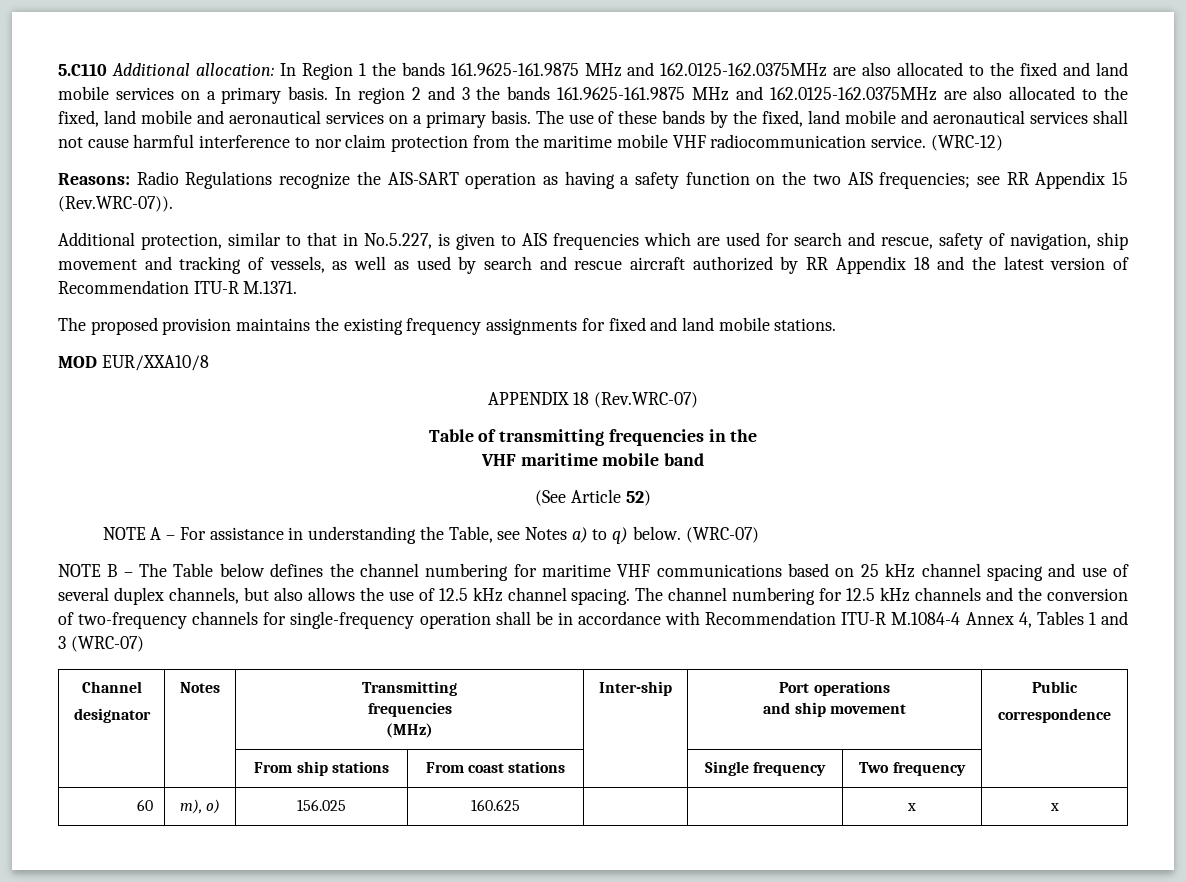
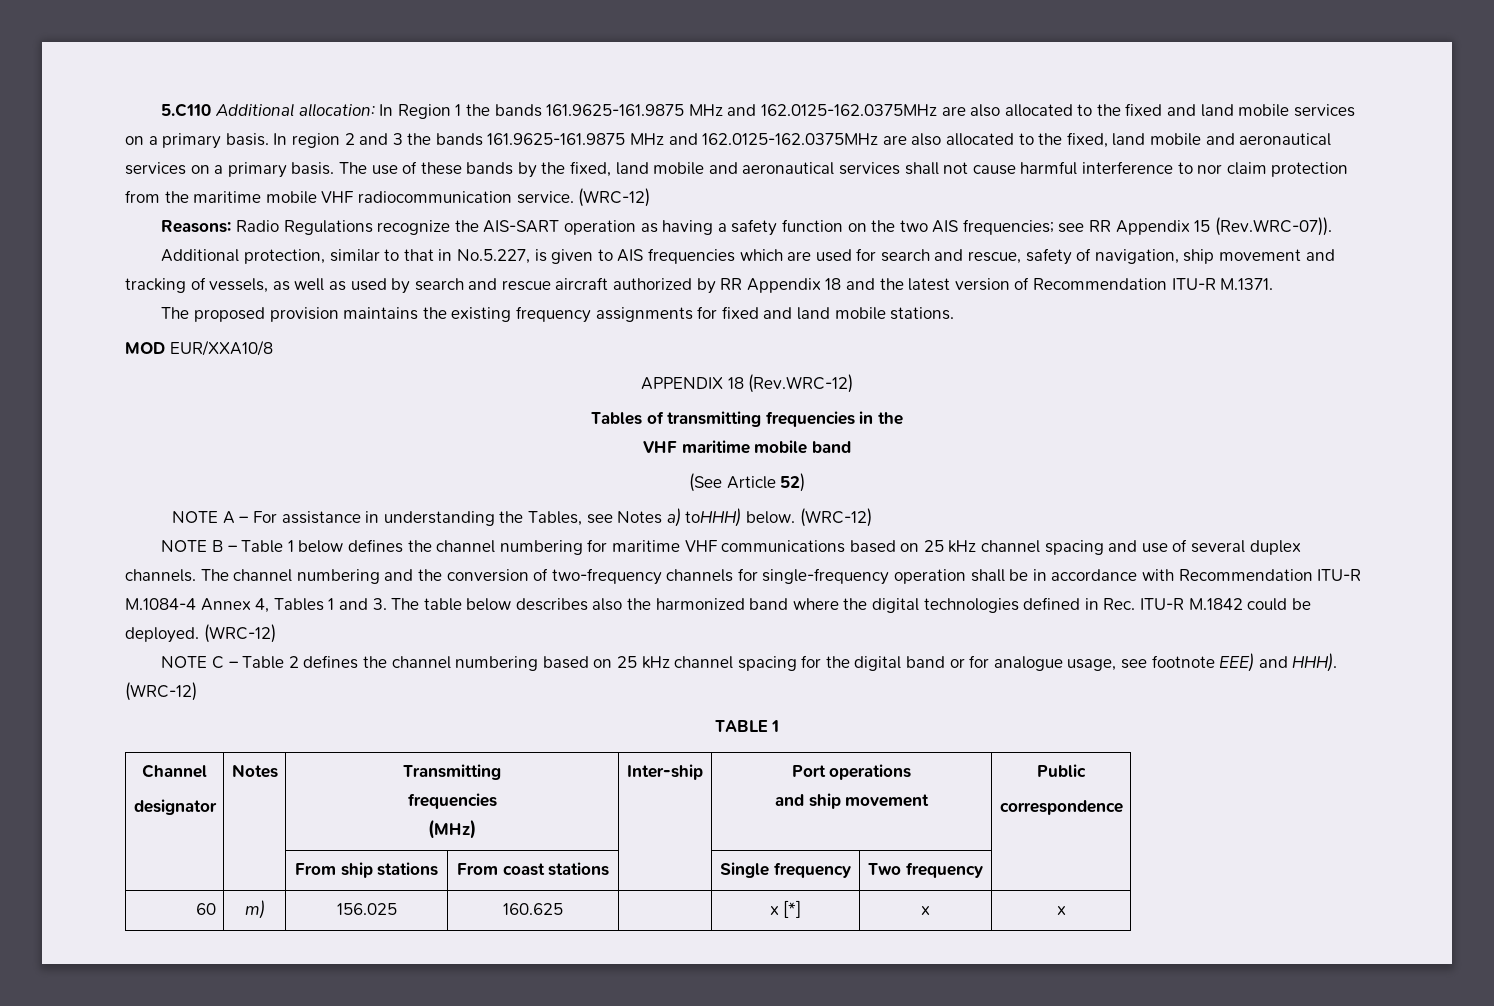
[593,392,698,408] [428,429,474,442] (Rev.WRC-07) // Table -> [748,374,854,393] [591,412,643,425] (Rev.WRC-12) // Tables
[448,526,493,543] Table, -> [527,511,582,526] Tables,
[592,526,759,544] to q) below. (WRC-07) -> [685,508,872,527] toHHH) below. (WRC-12)
[139,563,214,577] The Table -> [241,540,294,553] Table 1
[168,587,982,605] channels, but also allows the use of 12.5 kHz channel spacing. The channel numbering for 12.5 kHz channels -> [125,569,380,584] channels. The channel numbering
[58,636,144,652] 3 (WRC-07) -> [372,597,1311,613] [125,624,276,643] [161,653,1338,672] [125,682,197,701] [714,720,780,732] 3. The table below describes also the harmonized band where the digital technologies defined in Rec. ITU-R M.1842 could be deployed. (WRC-12) // NOTE C – Table 2 defines the channel numbering based on 25 kHz channel spacing for the digital band or for analogue usage, see footnote EEE) and HHH). (WRC-12) // TABLE 1
[179,799,221,814] m), o) -> [244,900,265,919] m)
(520, 805) none -> [769,900,802,918] x [*]

